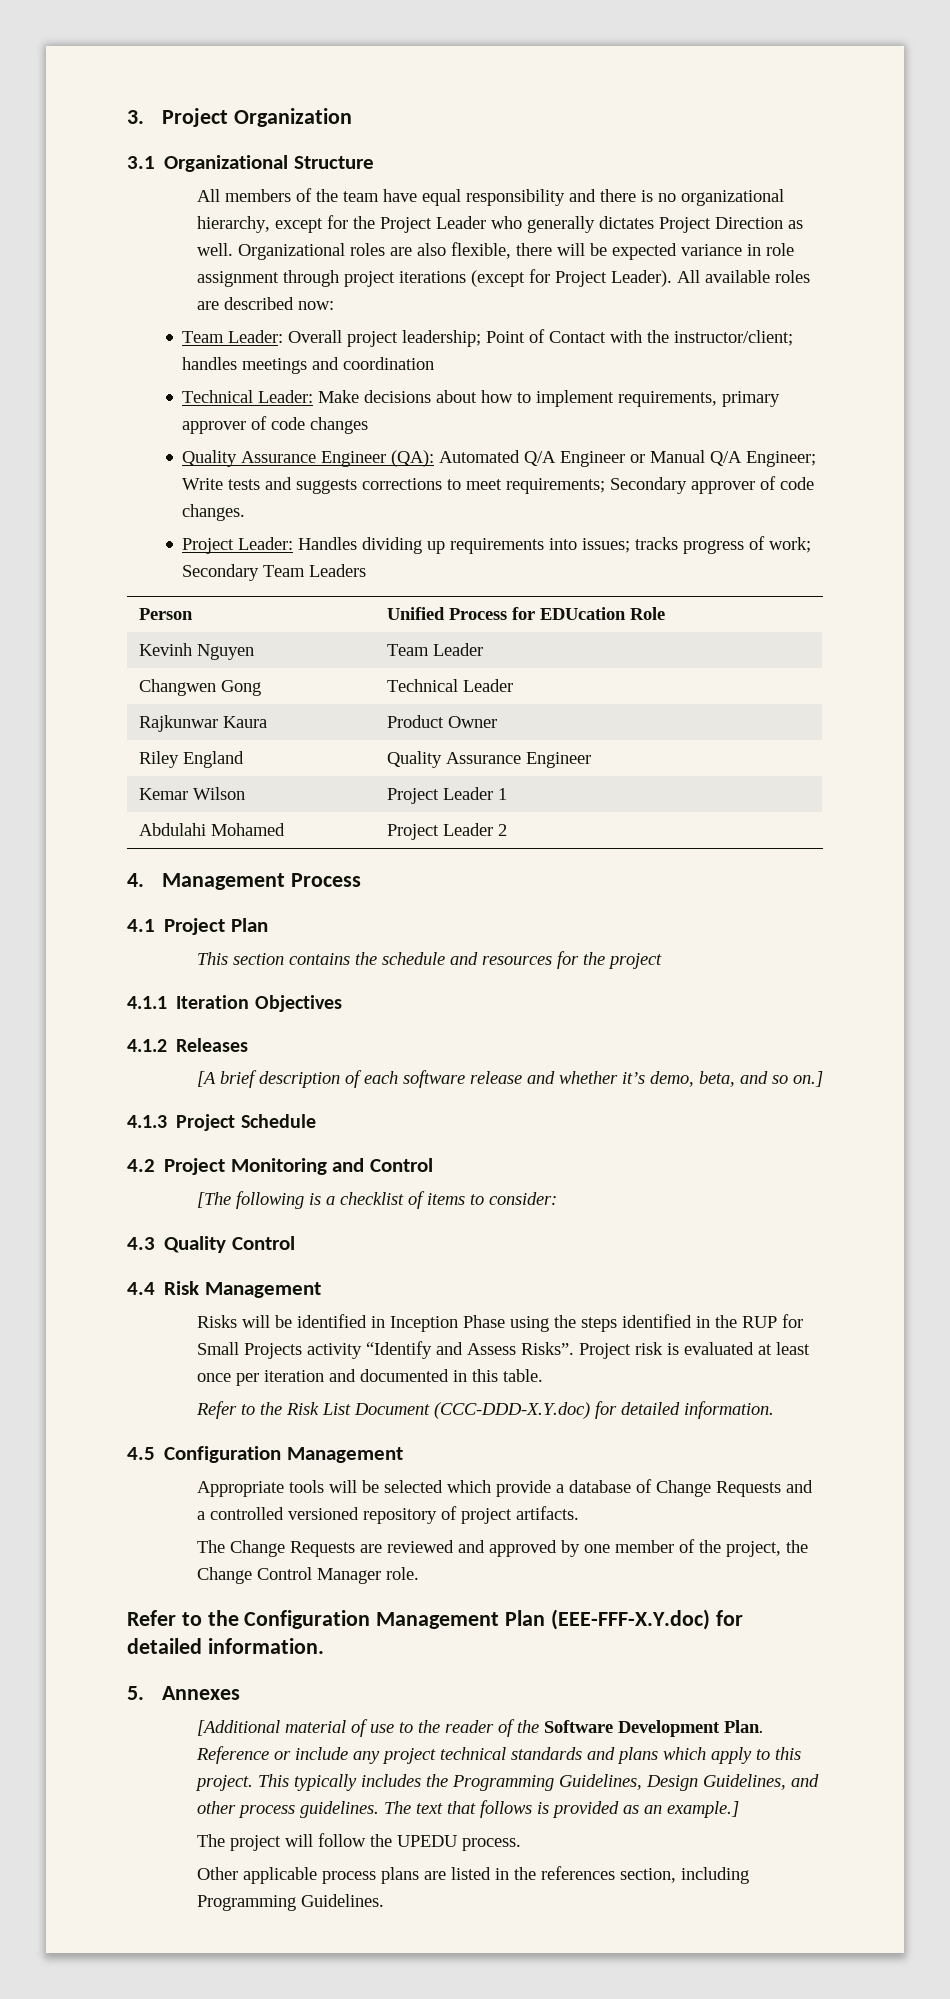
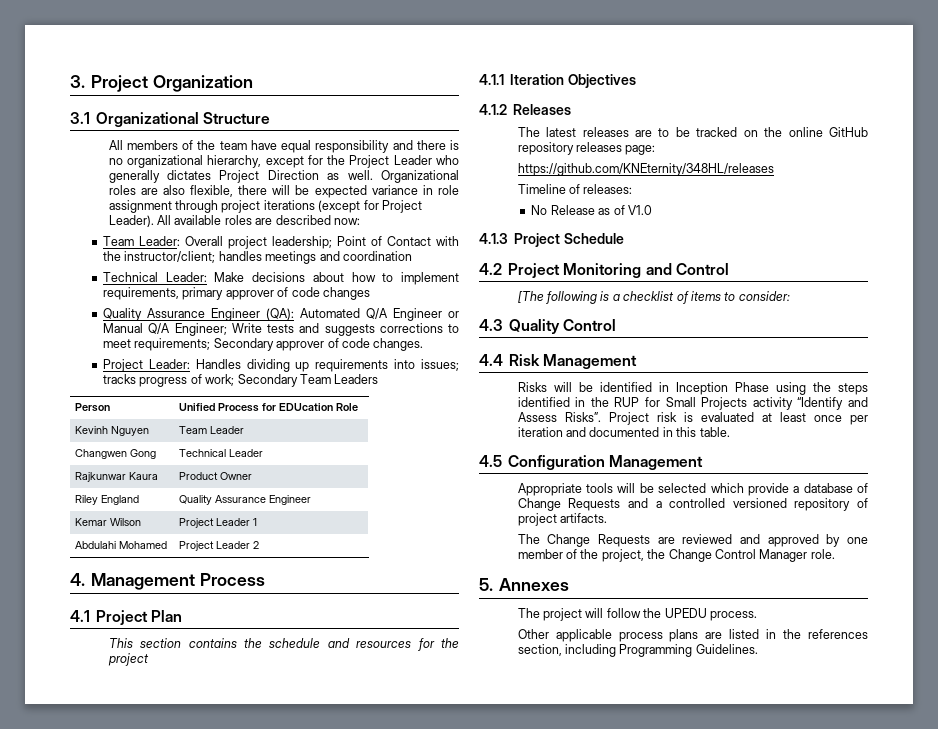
[196,1070,823,1088] [A brief description of each software release and whether it’s demo, beta, and so on.] -> [517,127,869,137] [517,142,656,155] [517,163,774,176] [517,184,633,194] [531,205,652,215] The latest releases are to be tracked on the online GitHub repository releases page: // https://github.com/KNEternity/348HL/releases // Timeline of releases: // No Release as of V1.0
[195,1401,774,1419] // Refer to the Risk List Document (CCC-DDD-X.Y.doc) for detailed information. -> (730, 432) none
[127,1609,743,1630] [127,1638,324,1654] [127,1686,240,1700] [196,1719,764,1737] [195,1746,801,1764] [194,1774,819,1791] [196,1800,739,1818] Refer to the Configuration Management Plan (EEE-FFF-X.Y.doc) for detailed information. // 5. Annexes // [Additional material of use to the reader of the Software Development Plan. Reference or include any project technical standards and plans which apply to this project. This typically includes the Programming Guidelines, Design Guidelines, and other process guidelines. The text that follows is provided as an example.] -> [479,578,570,591] 5. Annexes

